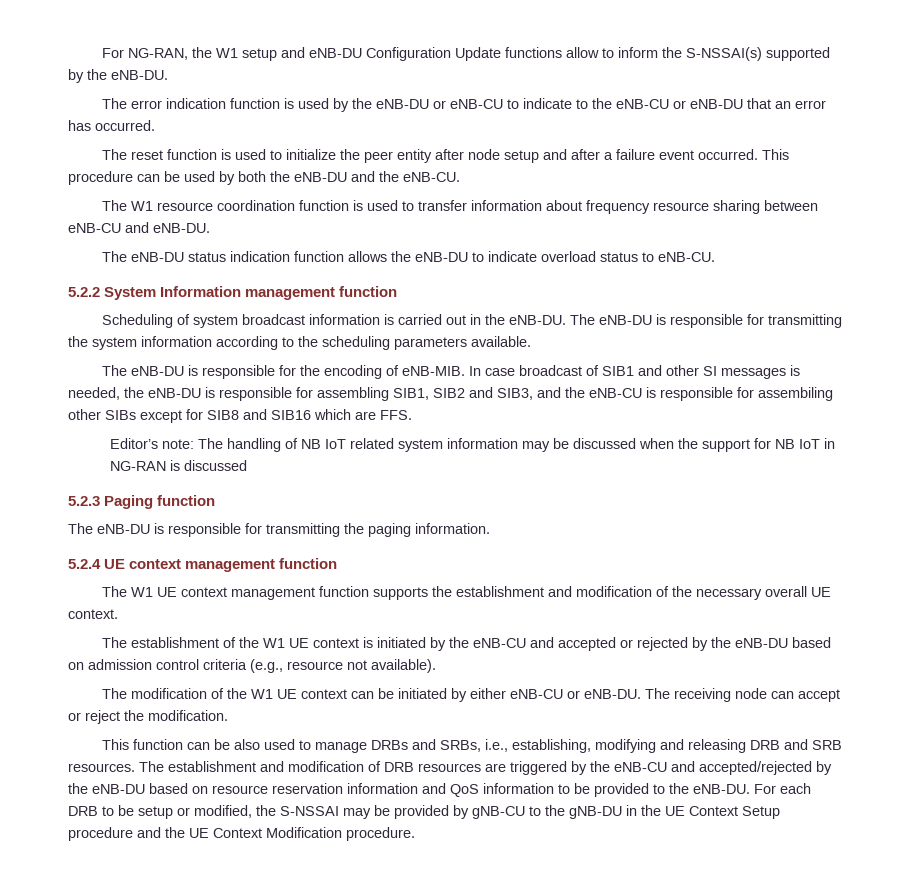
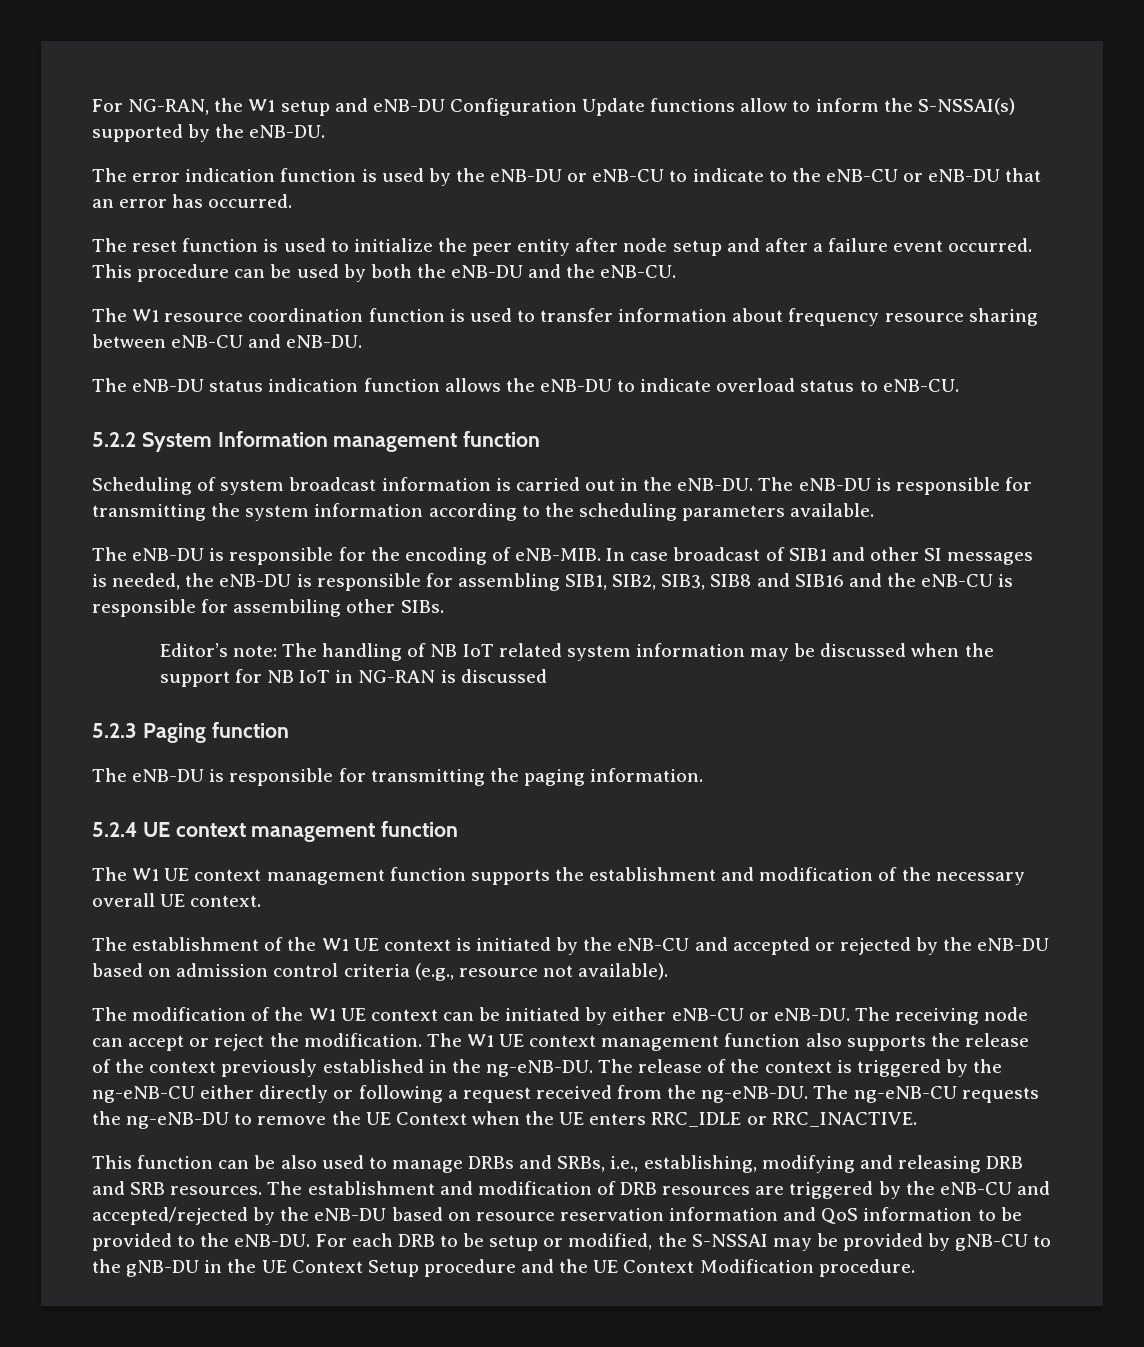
[433,387,533,400] SIB2 and SIB3, -> [612,573,844,590] SIB2, SIB3, SIB8 and SIB16
[105,409,412,423] SIBs except for SIB8 and SIB16 which are FFS. -> [400,600,444,613] SIBs.
(228, 715) none -> [426,1033,1029,1051] [92,1059,1003,1077] [92,1085,1039,1103] [92,1111,917,1129] The W1 UE context management function also supports the release of the context previously established in the ng-eNB-DU. The release of the context is triggered by the ng-eNB-CU either directly or following a request received from the ng-eNB-DU. The ng-eNB-CU requests the ng-eNB-DU to remove the UE Context when the UE enters RRC_IDLE or RRC_INACTIVE.

